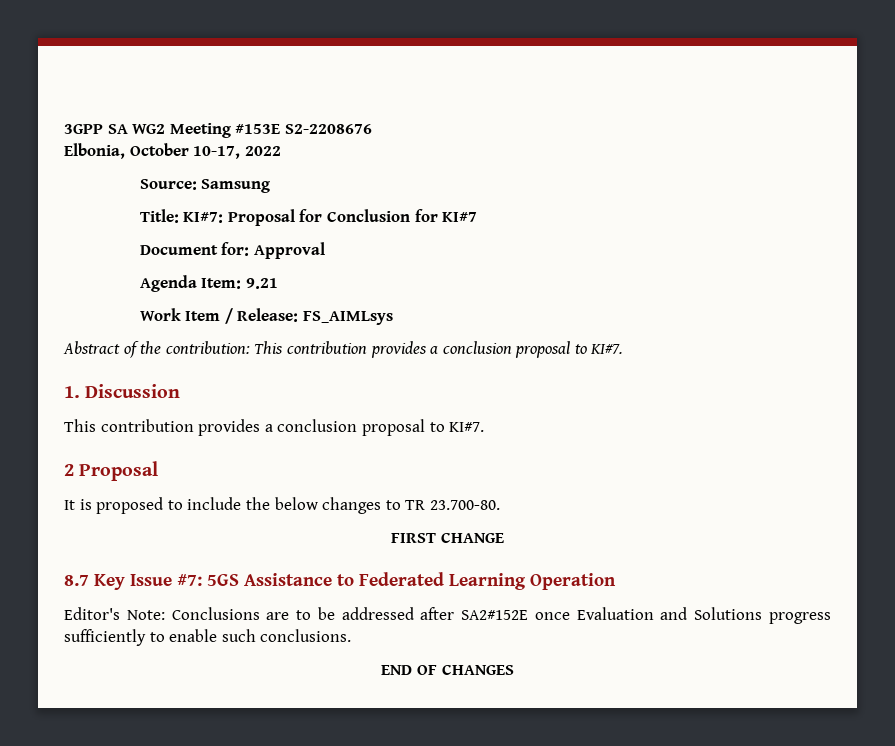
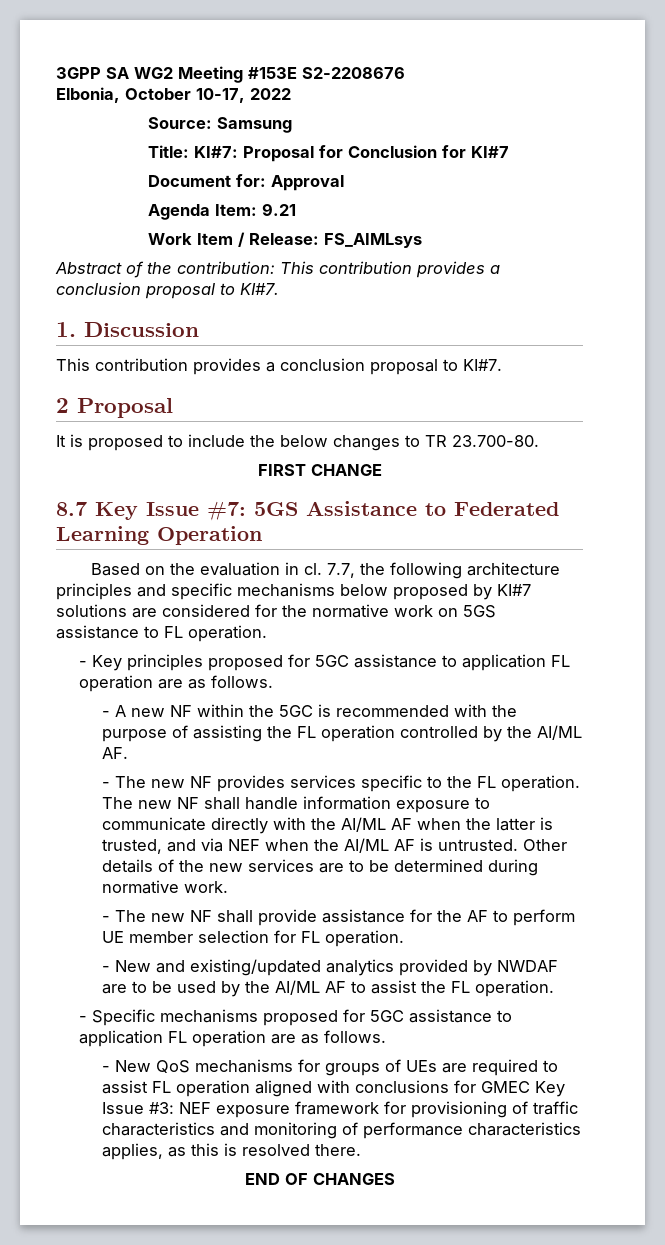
[64,607,831,624] [64,629,352,646] Editor's Note: Conclusions are to be addressed after SA2#152E once Evaluation and Solutions progress sufficiently to enable such conclusions. -> [91,562,561,579] [56,583,531,600] [56,604,496,618] [56,625,267,642] [78,654,570,671] [78,675,273,692] [101,704,517,717] [101,725,582,742] [101,747,128,759] [101,775,580,792] [101,796,490,813] [101,817,553,834] [101,838,567,854] [101,859,538,876] [101,880,228,894] [101,909,575,926] [101,930,404,947] [101,959,558,976] [101,980,554,997] [78,1009,512,1026] [78,1030,386,1047] [101,1059,558,1076] [101,1080,565,1097] [101,1101,578,1118] [101,1122,581,1139] [101,1143,361,1160] Based on the evaluation in cl. 7.7, the following architecture principles and specific mechanisms below proposed by KI#7 solutions are considered for the normative work on 5GS assistance to FL operation. // - Key principles proposed for 5GC assistance to application FL operation are as follows. // - A new NF within the 5GC is recommended with the purpose of assisting the FL operation controlled by the AI/ML AF. // - The new NF provides services specific to the FL operation. The new NF shall handle information exposure to communicate directly with the AI/ML AF when the latter is trusted, and via NEF when the AI/ML AF is untrusted. Other details of the new services are to be determined during normative work. // - The new NF shall provide assistance for the AF to perform UE member selection for FL operation. // - New and existing/updated analytics provided by NWDAF are to be used by the AI/ML AF to assist the FL operation. // - Specific mechanisms proposed for 5GC assistance to application FL operation are as follows. // - New QoS mechanisms for groups of UEs are required to assist FL operation aligned with conclusions for GMEC Key Issue #3: NEF exposure framework for provisioning of traffic characteristics and monitoring of performance characteristics applies, as this is resolved there.

